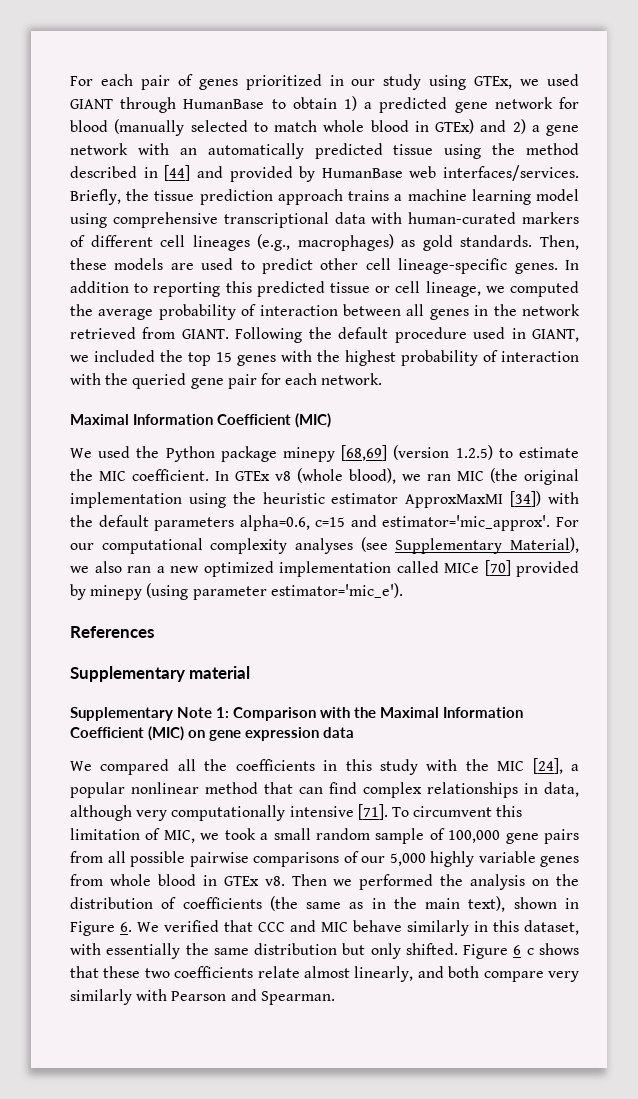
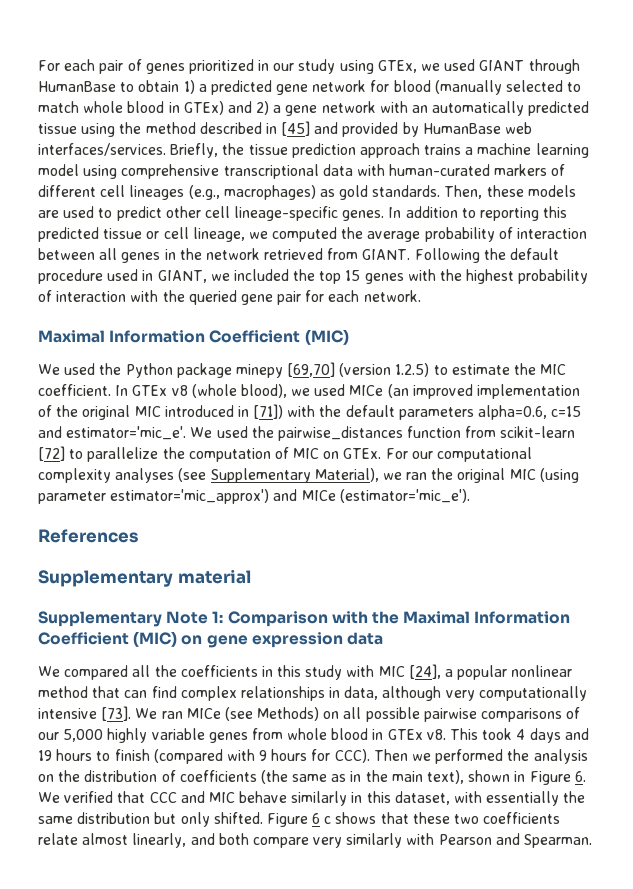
[164,165,191,181] [44] -> [281,121,311,136] [45]
[341,445,388,461] [68,69] -> [287,362,336,377] [69,70]
[427,468,579,485] [70,491,542,508] ran MIC (the original implementation using the heuristic estimator ApproxMaxMI [34]) -> [314,384,581,399] [38,404,284,420] used MICe (an improved implementation of the original MIC introduced in [71])
[382,515,551,531] estimator='mic_approx'. -> [66,426,576,441] [38,446,382,462] estimator='mic_e'. We used the pairwise_distances function from scikit-learn [72] to parallelize the computation of MIC on GTEx.
[94,560,579,577] [70,583,403,600] also ran a new optimized implementation called MICe [70] provided by minepy (using parameter estimator='mic_e'). -> [406,468,579,483] [38,489,470,504] ran the original MIC (using parameter estimator='mic_approx') and MICe (estimator='mic_e').
[465,759,489,771] the -> (375, 671) none
[357,804,523,820] [70,828,579,844] [70,851,103,863] [71]. To circumvent this limitation of MIC, we took a small random sample of 100,000 gene pairs from -> [101,706,340,721] [73]. We ran MICe (see Methods) on
(285, 881) none -> [450,728,589,743] [38,749,370,764] This took 4 days and 19 hours to finish (compared with 9 hours for CCC).

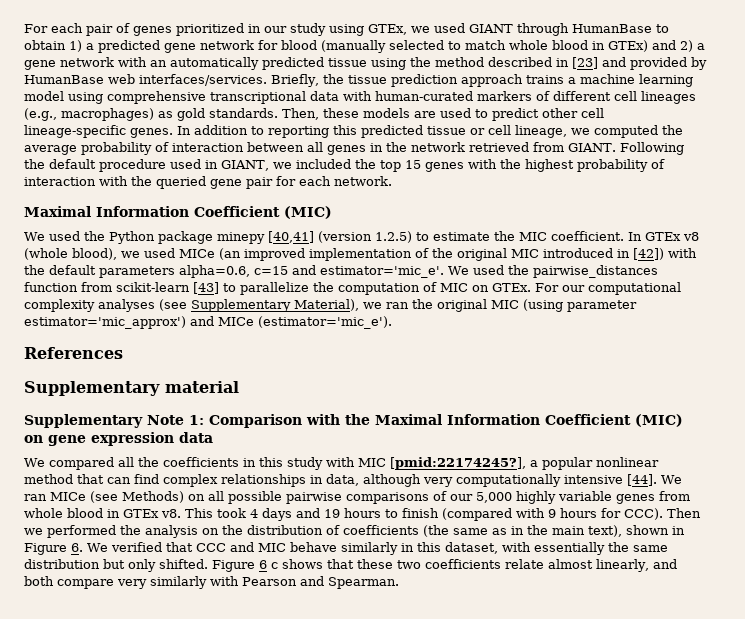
[281,121,311,136] [45] -> [572,57,598,69] [23]
[287,362,336,377] [69,70] -> [267,231,314,243] [40,41]
[253,404,284,419] [71]) -> [633,248,664,260] [42])
[38,446,65,461] [72] -> [193,282,219,294] [43]
[408,664,441,679] [24], -> [389,457,526,470] [pmid:22174245?],
[101,706,132,721] [73]. -> [627,474,657,486] [44].

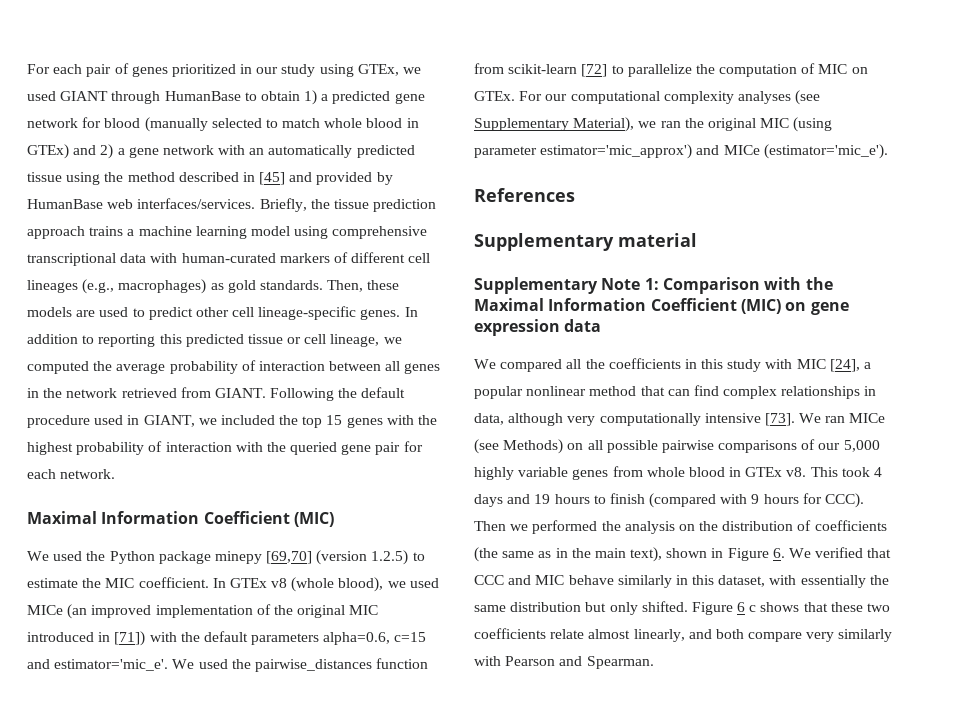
[572,57,598,69] [23] -> [259,172,286,185] [45]
[267,231,314,243] [40,41] -> [266,551,313,564] [69,70]
[633,248,664,260] [42]) -> [114,631,146,646] [71])
[193,282,219,294] [43] -> [581,64,608,77] [72]
[389,457,526,470] [pmid:22174245?], -> [829,359,860,372] [24],
[627,474,657,486] [44]. -> [764,413,795,426] [73].

